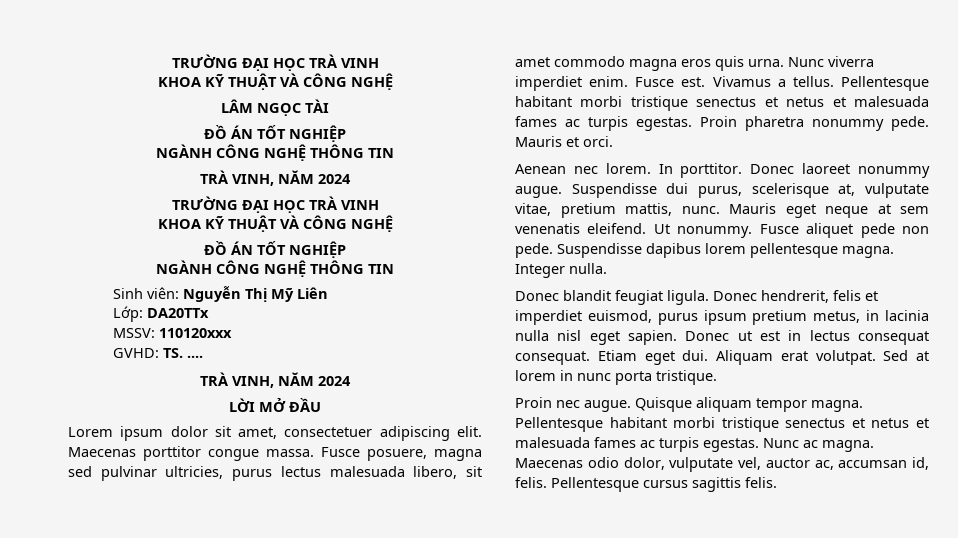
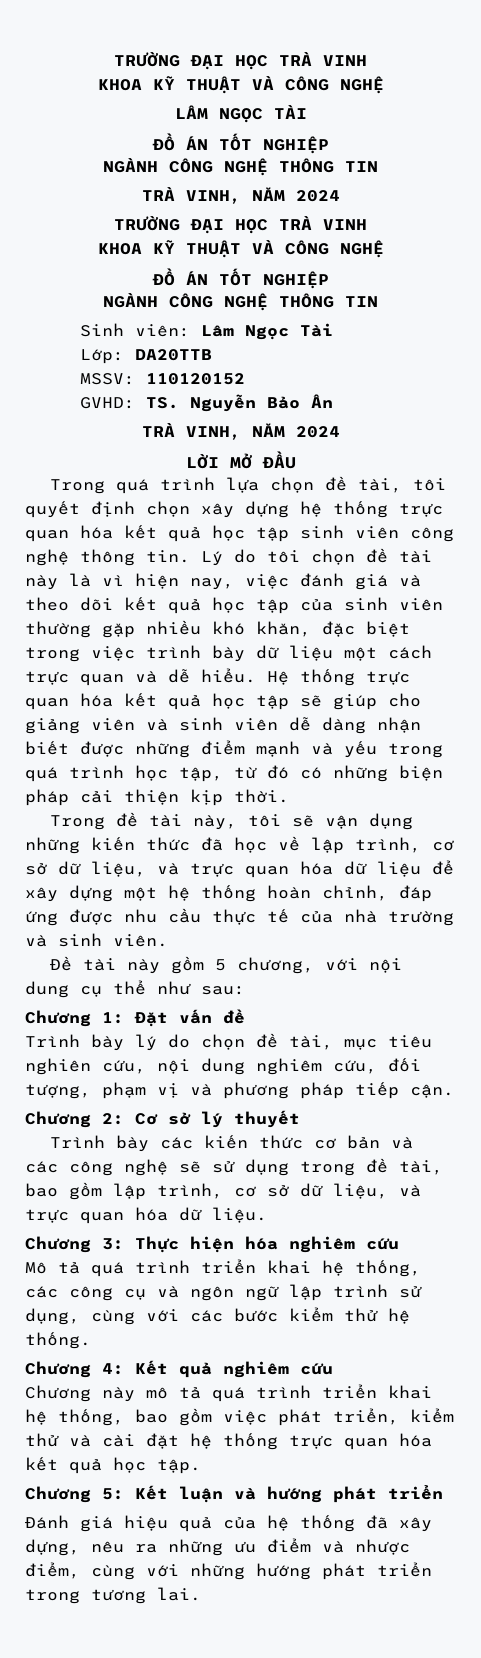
[183,286,329,302] Nguyễn Thị Mỹ Liên -> [200,323,333,340] Lâm Ngọc Tài
[147,308,210,318] DA20TTx -> [134,349,212,361] DA20TTB
[159,328,233,338] 110120xxx -> [145,373,245,385] 110120152
[187,355,204,358] .... -> [189,394,333,412] Nguyễn Bảo Ân
[68,426,482,441] [68,446,482,461] [68,466,483,481] [515,56,874,71] [515,76,929,91] [515,96,929,111] [515,116,929,131] [515,136,613,147] [515,163,930,178] [515,183,929,198] [515,203,929,218] [515,223,929,238] [515,243,894,258] [515,263,607,278] [515,290,878,305] [515,310,929,325] [515,330,929,345] [515,350,929,365] [515,370,717,385] [515,397,863,412] [515,417,929,432] [515,437,874,452] [515,457,929,472] [515,477,777,492] Lorem ipsum dolor sit amet, consectetuer adipiscing elit. Maecenas porttitor congue massa. Fusce posuere, magna sed pulvinar ultricies, purus lectus malesuada libero, sit amet commodo magna eros quis urna. Nunc viverra imperdiet enim. Fusce est. Vivamus a tellus. Pellentesque habitant morbi tristique senectus et netus et malesuada fames ac turpis egestas. Proin pharetra nonummy pede. Mauris et orci. // Aenean nec lorem. In porttitor. Donec laoreet nonummy augue. Suspendisse dui purus, scelerisque at, vulputate vitae, pretium mattis, nunc. Mauris eget neque at sem venenatis eleifend. Ut nonummy. Fusce aliquet pede non pede. Suspendisse dapibus lorem pellentesque magna. Integer nulla. // Donec blandit feugiat ligula. Donec hendrerit, felis et imperdiet euismod, purus ipsum pretium metus, in lacinia nulla nisl eget sapien. Donec ut est in lectus consequat consequat. Etiam eget dui. Aliquam erat volutpat. Sed at lorem in nunc porta tristique. // Proin nec augue. Quisque aliquam tempor magna. Pellentesque habitant morbi tristique senectus et netus et malesuada fames ac turpis egestas. Nunc ac magna. Maecenas odio dolor, vulputate vel, auctor ac, accumsan id, felis. Pellentesque cursus sagittis felis. -> [50,476,447,494] [25,501,443,518] [25,525,454,542] [25,548,432,566] [25,573,421,590] [25,597,443,614] [25,620,410,638] [25,645,432,662] [25,668,410,686] [25,693,421,710] [25,717,421,734] [25,740,443,758] [25,765,443,782] [25,789,289,806] [50,812,414,830] [25,836,454,854] [25,860,454,878] [25,885,432,902] [25,908,454,926] [25,933,168,947] [49,956,403,974] [25,980,245,998] [25,1009,245,1027] [25,1033,432,1051] [25,1058,421,1075] [25,1082,454,1099] [25,1110,300,1128] [50,1135,414,1152] [25,1158,443,1176] [25,1182,421,1200] [25,1207,267,1224] [25,1236,399,1253] [25,1259,421,1277] [25,1284,422,1301] [25,1307,410,1325] [25,1332,91,1349] [25,1360,333,1378] [25,1384,432,1402] [25,1408,454,1426] [25,1433,432,1450] [25,1457,201,1474] [25,1485,443,1503] [24,1515,432,1532] [25,1538,410,1556] [25,1562,432,1580] [25,1587,201,1604] Trong quá trình lựa chọn đề tài, tôi quyết định chọn xây dựng hệ thống trực quan hóa kết quả học tập sinh viên công nghệ thông tin. Lý do tôi chọn đề tài này là vì hiện nay, việc đánh giá và theo dõi kết quả học tập của sinh viên thường gặp nhiều khó khăn, đặc biệt trong việc trình bày dữ liệu một cách trực quan và dễ hiểu. Hệ thống trực quan hóa kết quả học tập sẽ giúp cho giảng viên và sinh viên dễ dàng nhận biết được những điểm mạnh và yếu trong quá trình học tập, từ đó có những biện pháp cải thiện kịp thời. // Trong đề tài này, tôi sẽ vận dụng những kiến thức đã học về lập trình, cơ sở dữ liệu, và trực quan hóa dữ liệu để xây dựng một hệ thống hoàn chỉnh, đáp ứng được nhu cầu thực tế của nhà trường và sinh viên. // Đề tài này gồm 5 chương, với nội dung cụ thể như sau: // Chương 1: Đặt vấn đề // Trình bày lý do chọn đề tài, mục tiêu nghiên cứu, nội dung nghiêm cứu, đối tượng, phạm vị và phương pháp tiếp cận. // Chương 2: Cơ sở lý thuyết // Trình bày các kiến thức cơ bản và các công nghệ sẽ sử dụng trong đề tài, bao gồm lập trình, cơ sở dữ liệu, và trực quan hóa dữ liệu. // Chương 3: Thực hiện hóa nghiêm cứu // Mô tả quá trình triển khai hệ thống, các công cụ và ngôn ngữ lập trình sử dụng, cùng với các bước kiểm thử hệ thống. // Chương 4: Kết quả nghiêm cứu // Chương này mô tả quá trình triển khai hệ thống, bao gồm việc phát triển, kiểm thử và cài đặt hệ thống trực quan hóa kết quả học tập. // Chương 5: Kết luận và hướng phát triển // Đánh giá hiệu quả của hệ thống đã xây dựng, nêu ra những ưu điểm và nhược điểm, cùng với những hướng phát triển trong tương lai.

